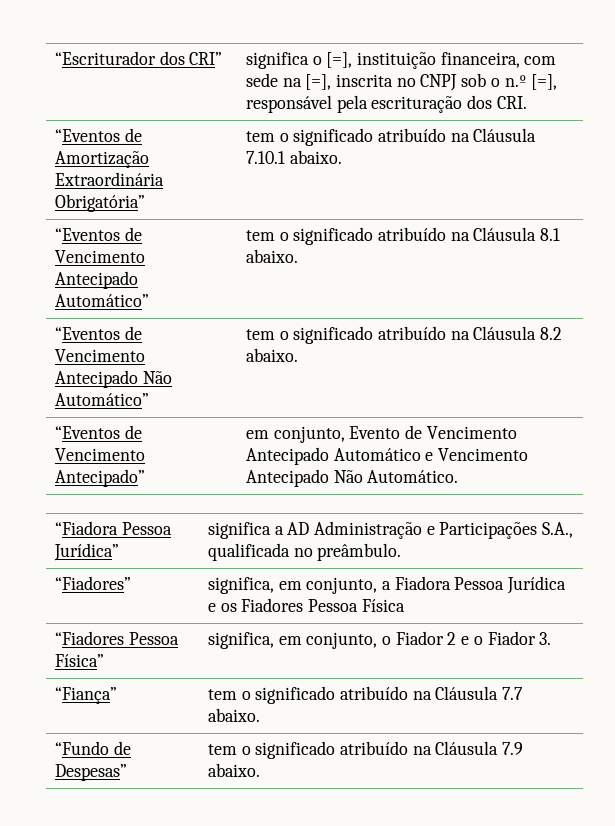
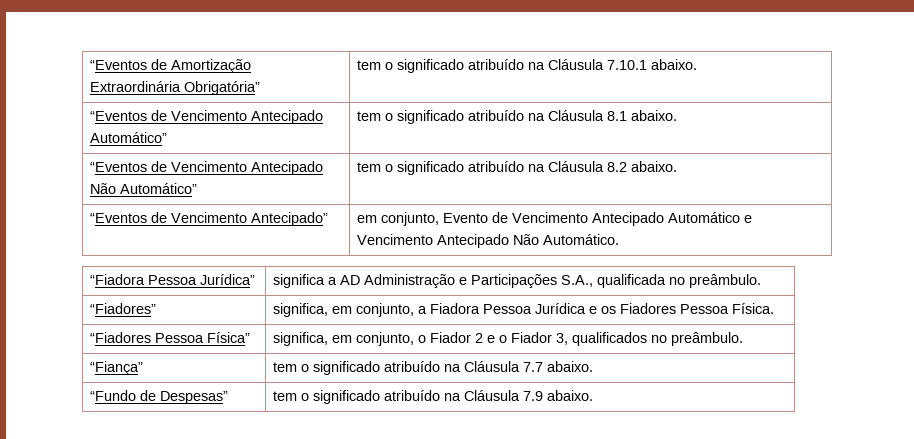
[54,51,223,65] [245,52,557,69] [245,73,558,91] [245,95,527,113] “Escriturador dos CRI” | significa o [=], instituição financeira, com sede na [=], inscrita no CNPJ sob o n.º [=], responsável pela escrituração dos CRI. // -> (89, 65) none
[361,599,405,612] Física -> [731,303,774,314] Física.
[539,632,552,645] 3. -> [555,332,743,346] 3, qualificados no preâmbulo.

